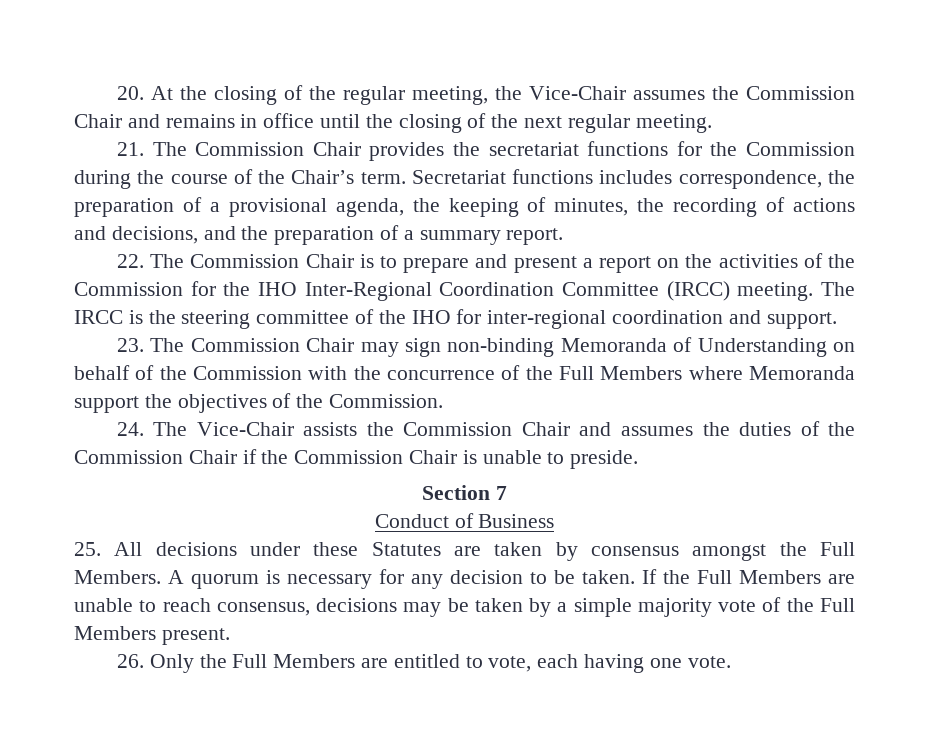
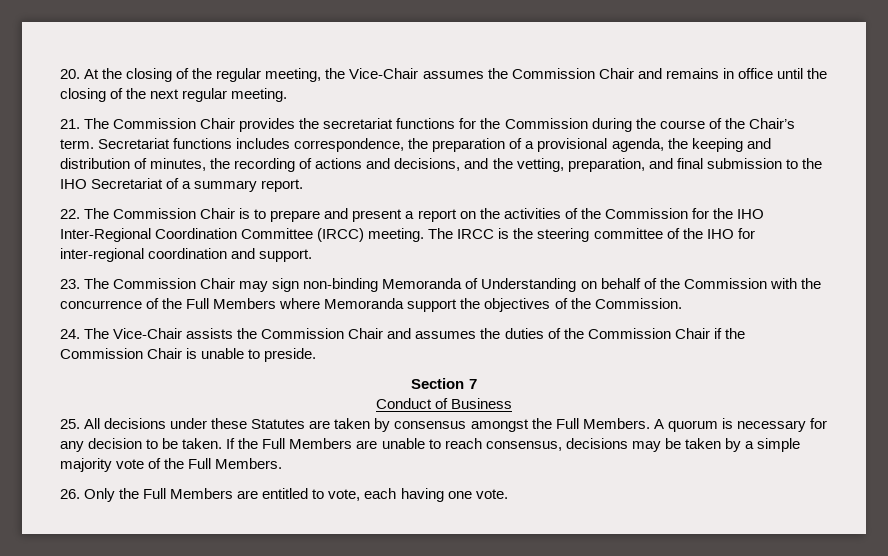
(519, 207) none -> [746,138,771,149] [60,158,130,169] and distribution
[274,226,375,245] preparation -> [516,158,822,172] [60,178,164,189] vetting, preparation, and final submission to the IHO Secretariat
[74,626,230,645] Members present. -> [215,458,283,469] Members.

